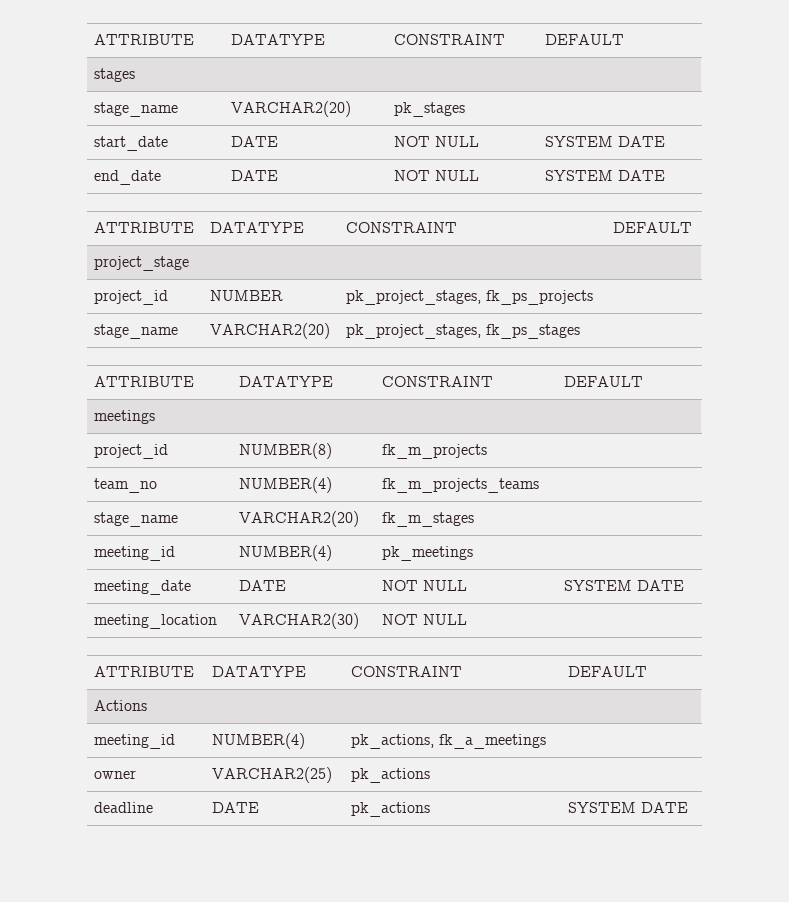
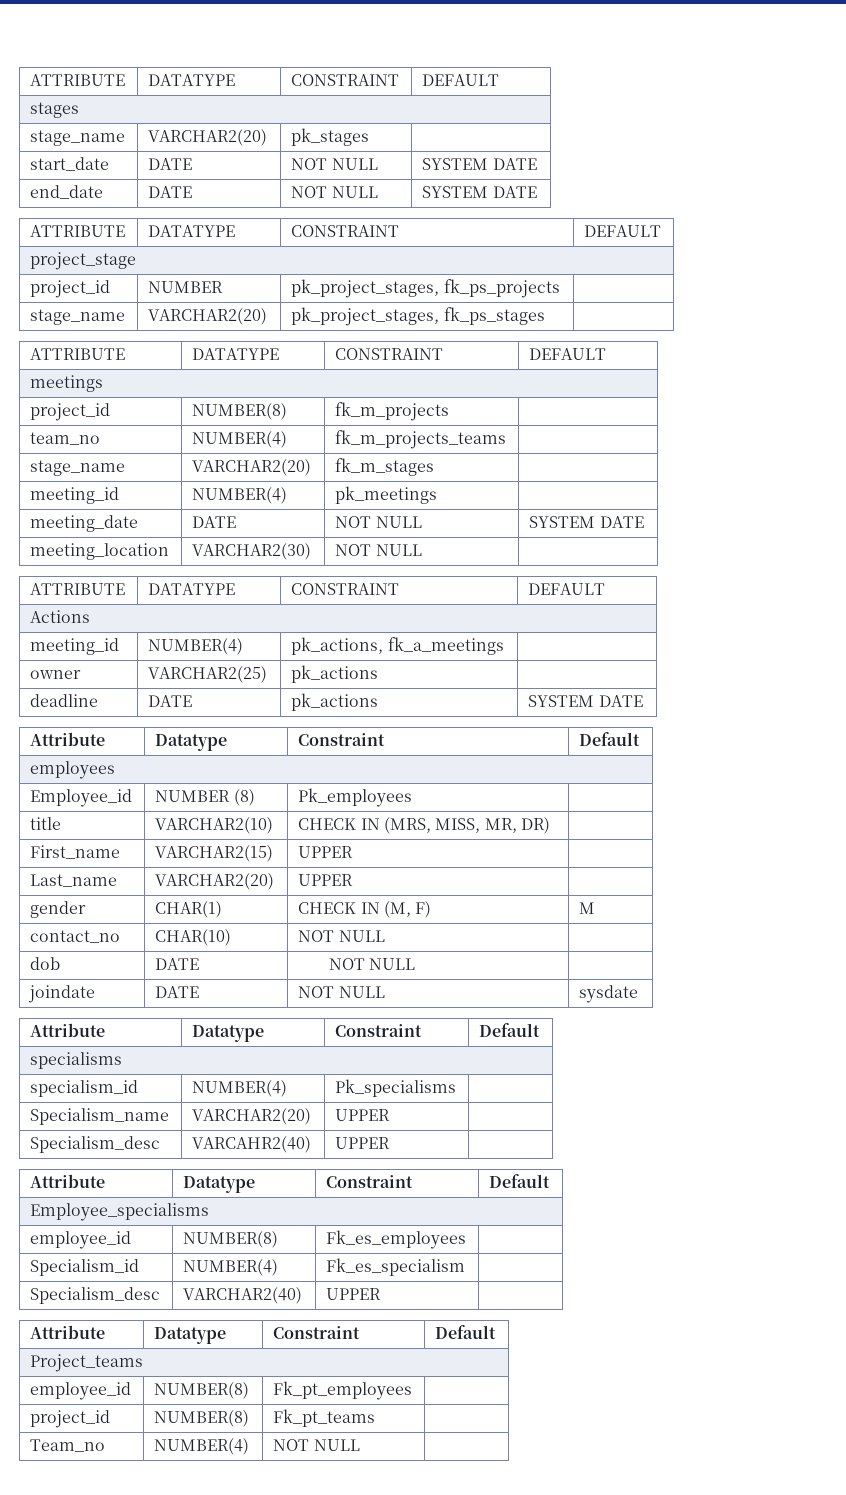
(688, 807) none -> [30,732,106,746] [155,734,228,751] [298,733,386,746] [579,732,641,746] [30,761,116,779] [30,789,133,807] [155,789,255,806] [298,788,413,807] [30,817,62,830] [155,817,274,834] [298,817,550,834] [30,845,121,859] [155,845,274,862] [298,846,354,858] [30,874,118,887] [155,873,275,890] [298,874,354,886] [30,901,87,918] [155,901,223,918] [298,901,432,918] [579,902,596,914] [30,930,121,943] [155,929,232,946] [298,930,385,942] [30,957,61,970] [155,958,200,970] [329,958,416,970] [28,985,96,1003] [155,986,200,998] [298,986,385,998] [579,985,639,1003] [30,1023,106,1037] [192,1025,265,1042] [335,1024,423,1037] [479,1023,541,1037] [30,1052,123,1069] [30,1080,139,1097] [192,1080,288,1097] [335,1079,457,1097] [30,1108,170,1125] [192,1108,312,1125] [335,1109,391,1121] [30,1136,161,1153] [192,1136,312,1153] [335,1137,391,1149] [30,1174,106,1188] [183,1176,256,1193] [326,1175,414,1188] [489,1174,551,1188] [30,1203,210,1221] [30,1231,132,1249] [183,1231,279,1248] [326,1230,467,1249] [30,1259,140,1276] [183,1259,279,1276] [326,1258,466,1276] [30,1287,161,1304] [183,1287,303,1304] [326,1288,382,1300] [30,1325,106,1339] [154,1327,227,1344] [273,1326,361,1339] [435,1325,497,1339] [30,1354,144,1372] [30,1382,132,1400] [154,1382,250,1399] [273,1381,413,1400] [30,1410,111,1428] [154,1410,250,1427] [273,1409,376,1427] [30,1439,106,1452] [154,1438,250,1455] [273,1439,360,1451] // Attribute | Datatype | Constraint | Default // employees // Employee_id | NUMBER (8) | Pk_employees | // title | VARCHAR2(10) | CHECK IN (MRS, MISS, MR, DR) | // First_name | VARCHAR2(15) | UPPER | // Last_name | VARCHAR2(20) | UPPER | // gender | CHAR(1) | CHECK IN (M, F) | M // contact_no | CHAR(10) | NOT NULL | // dob | DATE | NOT NULL | // joindate | DATE | NOT NULL | sysdate // Attribute | Datatype | Constraint | Default // specialisms // specialism_id | NUMBER(4) | Pk_specialisms | // Specialism_name | VARCHAR2(20) | UPPER | // Specialism_desc | VARCAHR2(40) | UPPER | // Attribute | Datatype | Constraint | Default // Employee_specialisms // employee_id | NUMBER(8) | Fk_es_employees | // Specialism_id | NUMBER(4) | Fk_es_specialism | // Specialism_desc | VARCHAR2(40) | UPPER | // Attribute | Datatype | Constraint | Default // Project_teams // employee_id | NUMBER(8) | Fk_pt_employees | // project_id | NUMBER(8) | Fk_pt_teams | // Team_no | NUMBER(4) | NOT NULL |

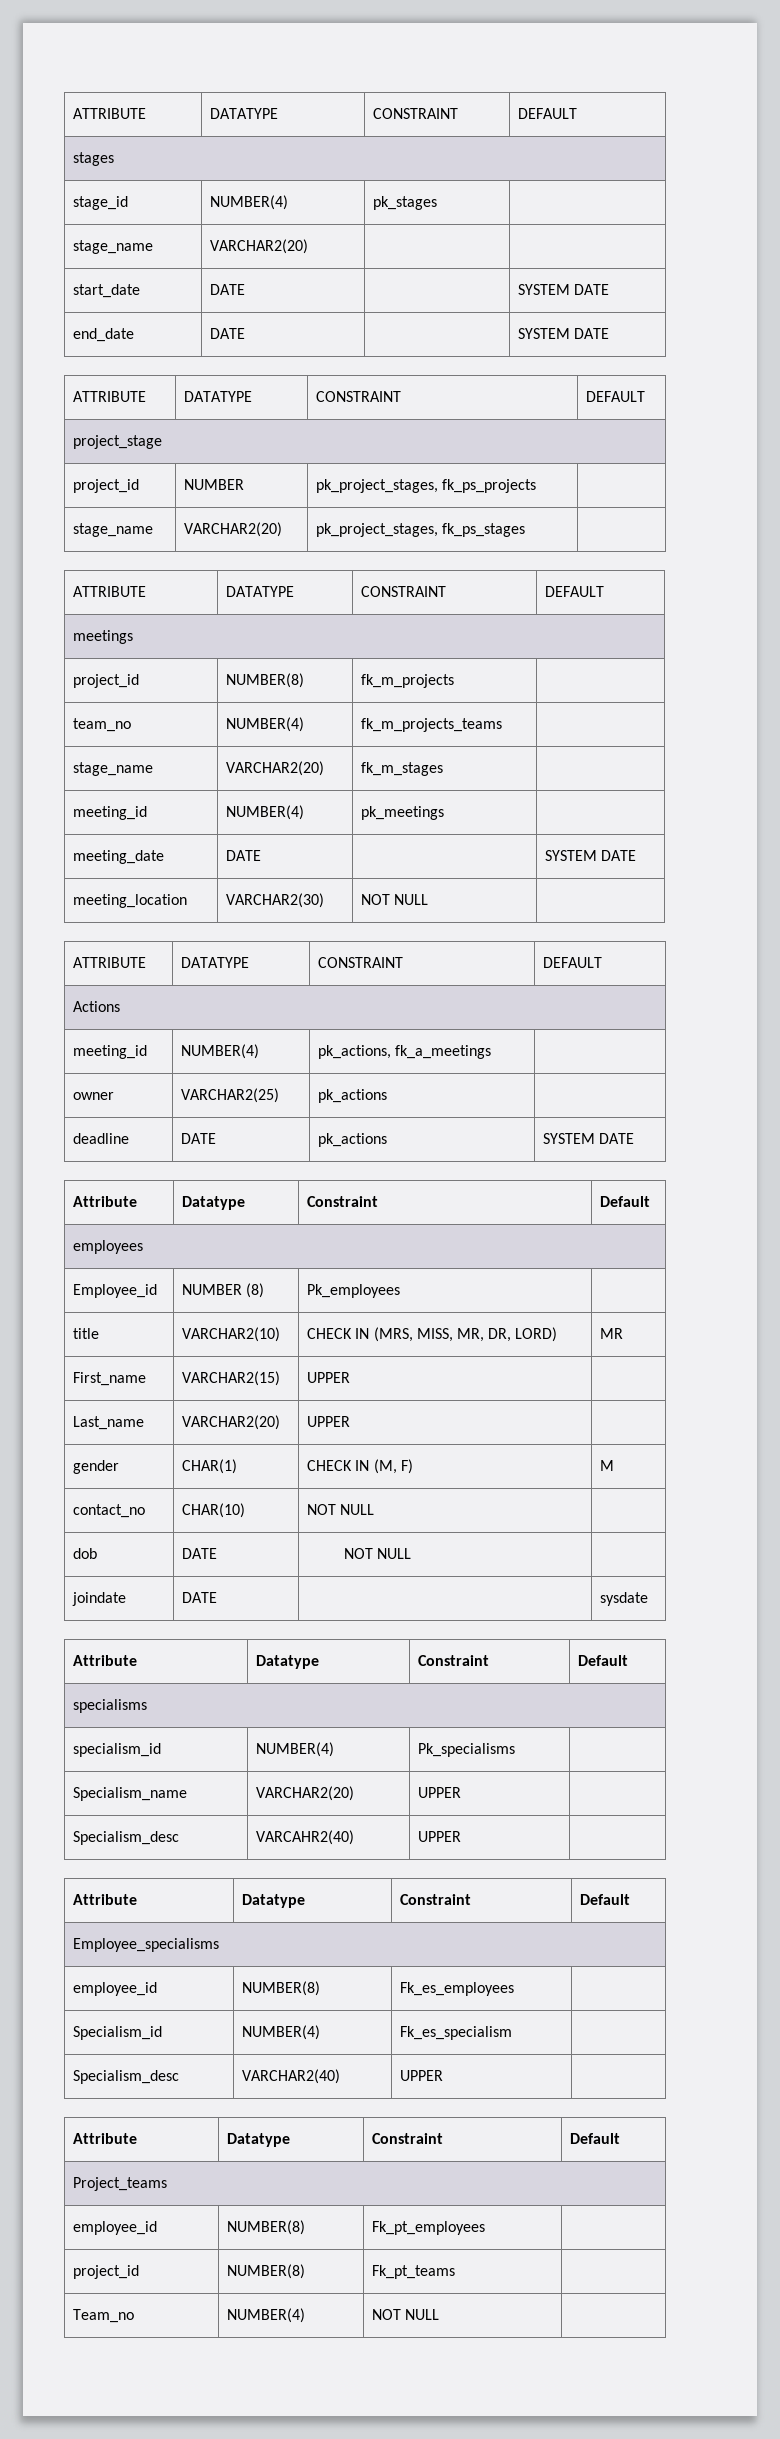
[30,130,126,146] [148,129,268,146] [291,128,370,146] // stage_name | VARCHAR2(20) | pk_stages -> [73,196,129,210] [210,195,289,210] [373,196,438,210] [73,240,154,254] [210,239,309,254] // stage_id | NUMBER(4) | pk_stages | // stage_name | VARCHAR2(20) |
[291,158,378,170] NOT NULL -> (246, 289) none
[291,186,378,198] NOT NULL -> (246, 333) none
[335,516,422,528] NOT NULL -> (262, 855) none
[520,817,550,834] DR) | -> [488,1327,558,1342] [600,1328,624,1339] DR, LORD) | MR
[298,986,385,998] NOT NULL -> (218, 1597) none

